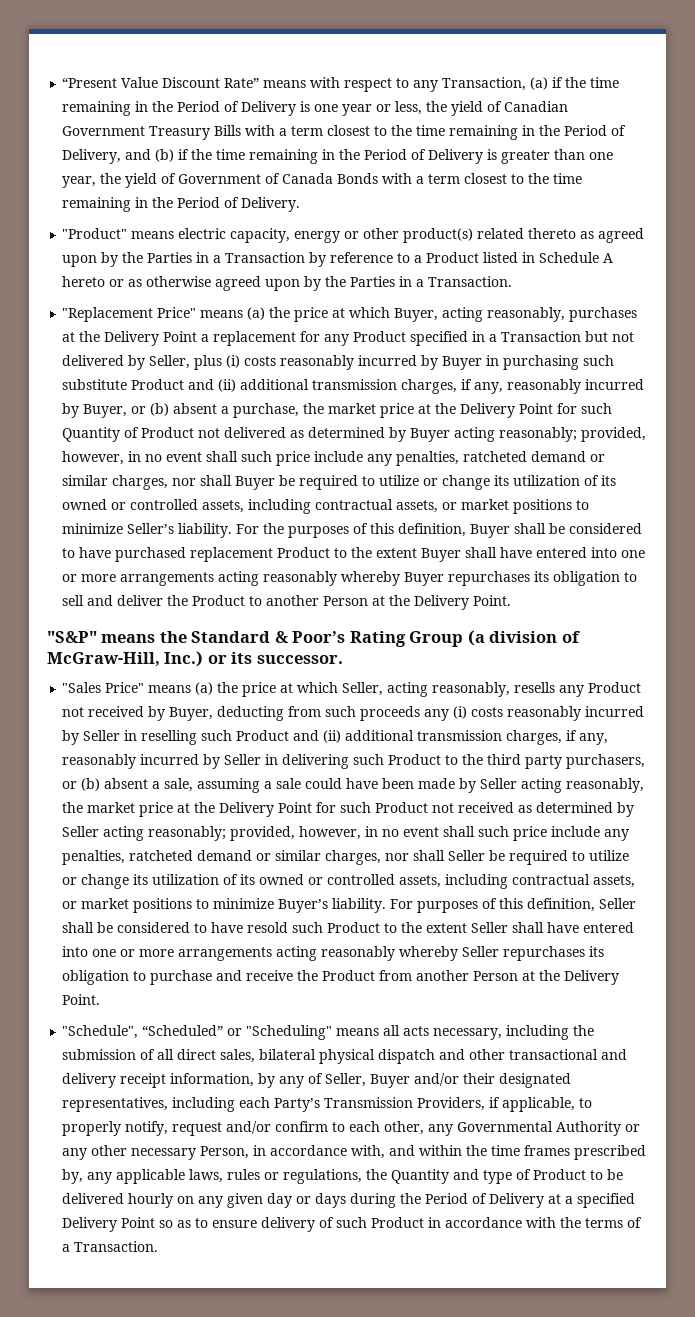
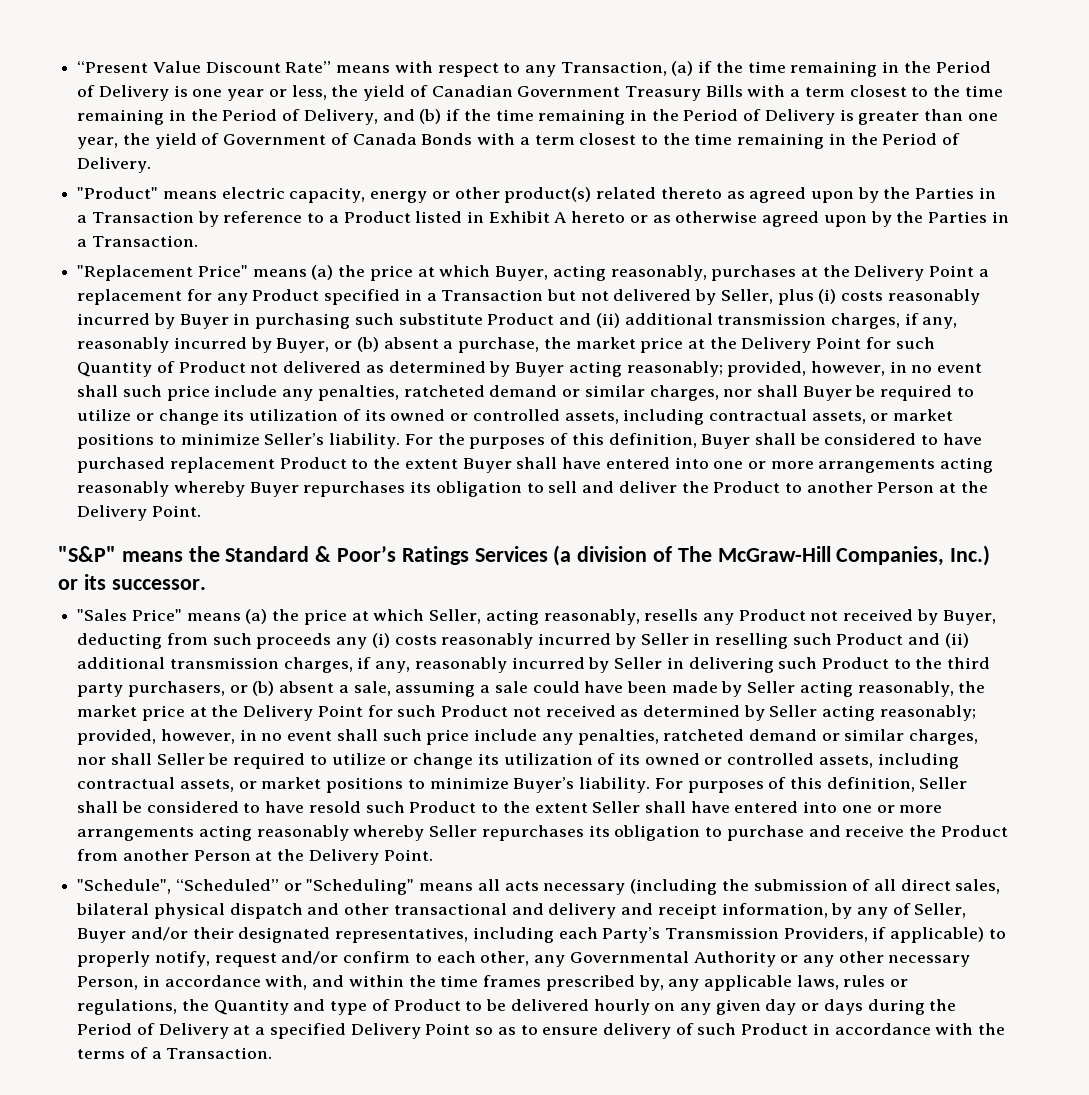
[539,252,600,263] Schedule -> [488,211,550,223] Exhibit
[349,631,464,647] Rating Group -> [401,546,548,565] Ratings Services
[47,652,160,667] McGraw-Hill, -> [677,546,945,566] The McGraw-Hill Companies,
[433,1025,570,1040] necessary, including -> [543,879,718,895] necessary (including
(117, 1080) none -> [621,903,654,915] and
[502,1097,576,1112] applicable, -> [890,927,985,943] applicable)

